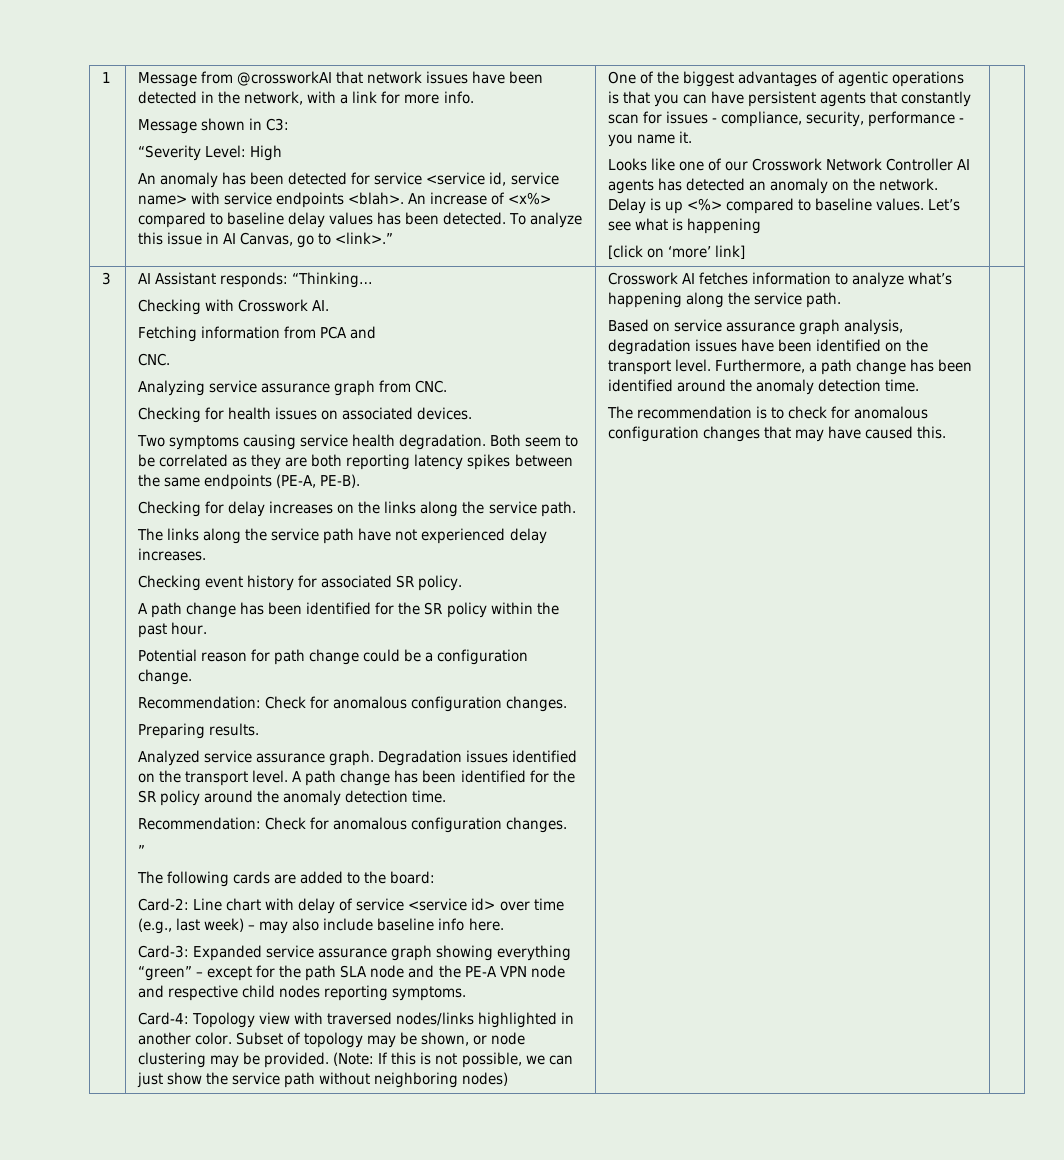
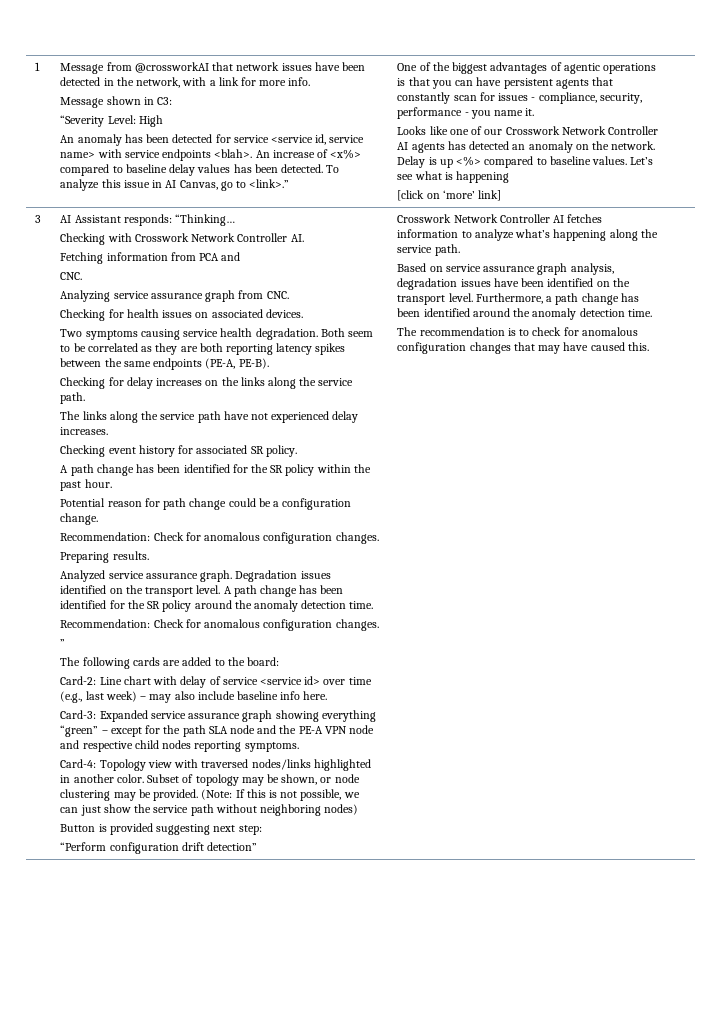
(309, 305) none -> [191,233,288,242] Network Controller
[608,272,679,285] | Crosswork -> [60,823,262,835] [60,842,258,854] [397,214,550,223] // Button is provided suggesting next step: // “Perform configuration drift detection” | Crosswork Network Controller

